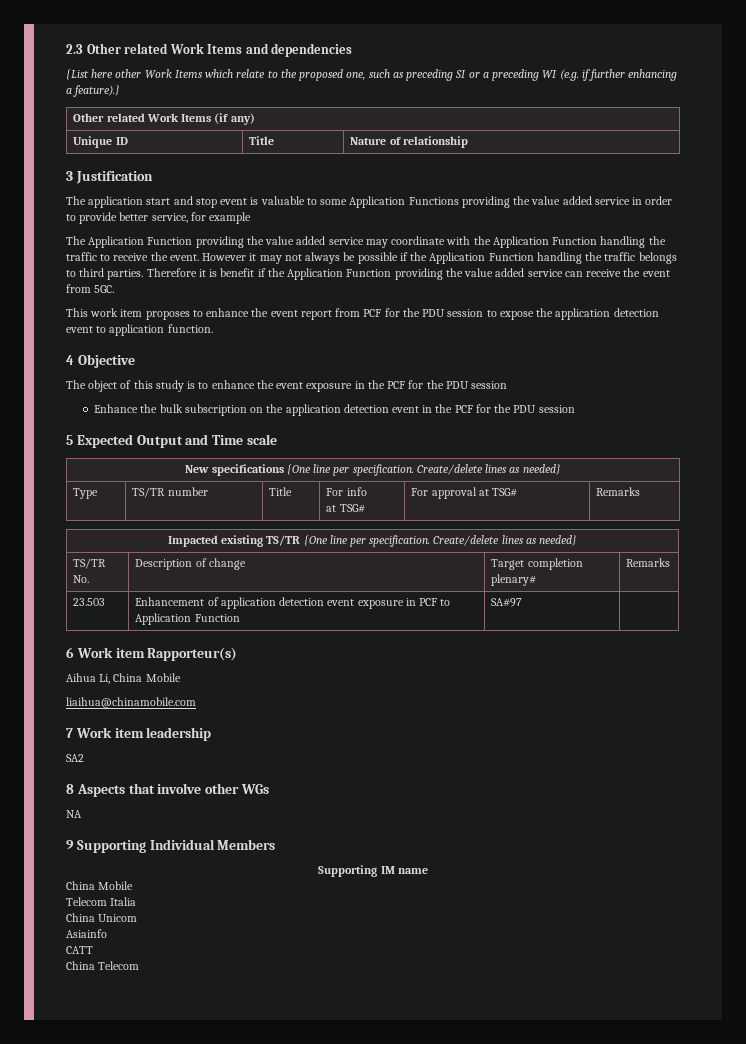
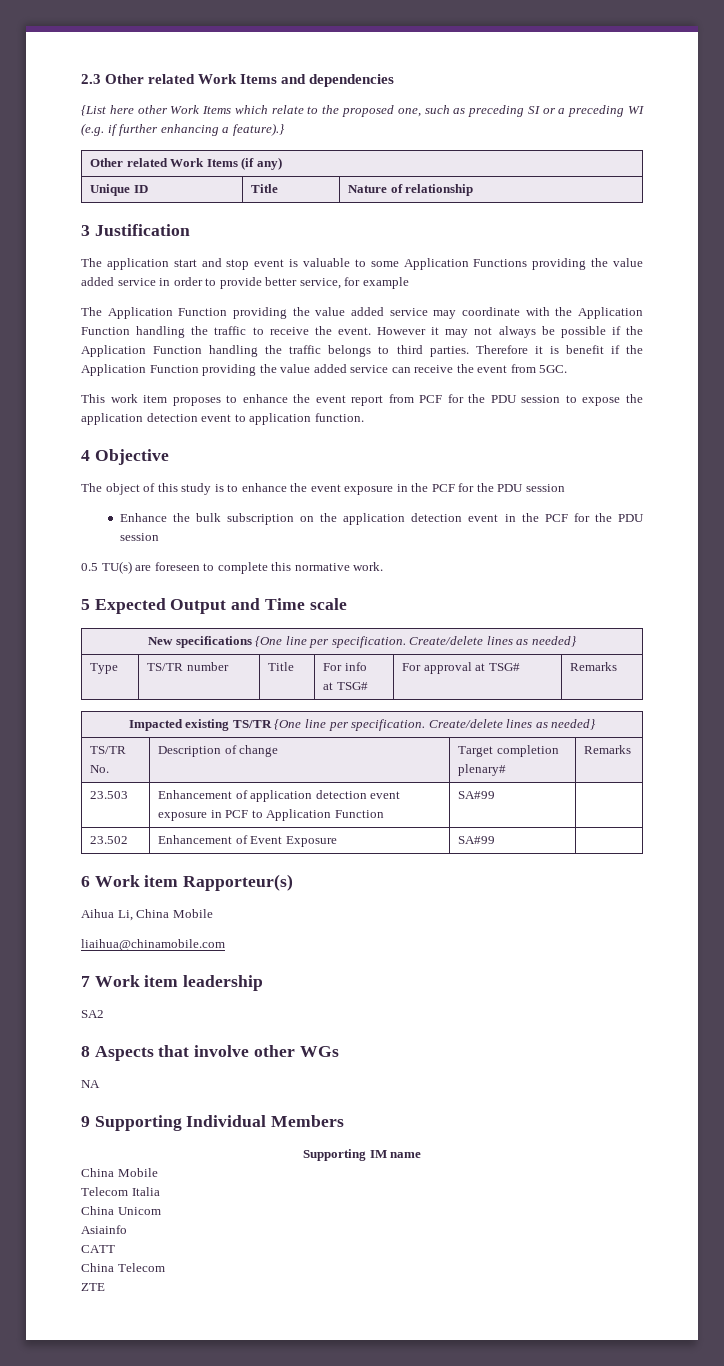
(575, 409) none -> [81,561,384,574] // 0.5 TU(s) are foreseen to complete this normative work.
[491,598,523,607] SA#97 -> [458,791,496,799] [90,836,129,844] [158,835,337,847] [458,836,496,844] SA#99 | // 23.502 | Enhancement of Event Exposure | SA#99
(140, 965) none -> [81,1283,105,1291] // ZTE

